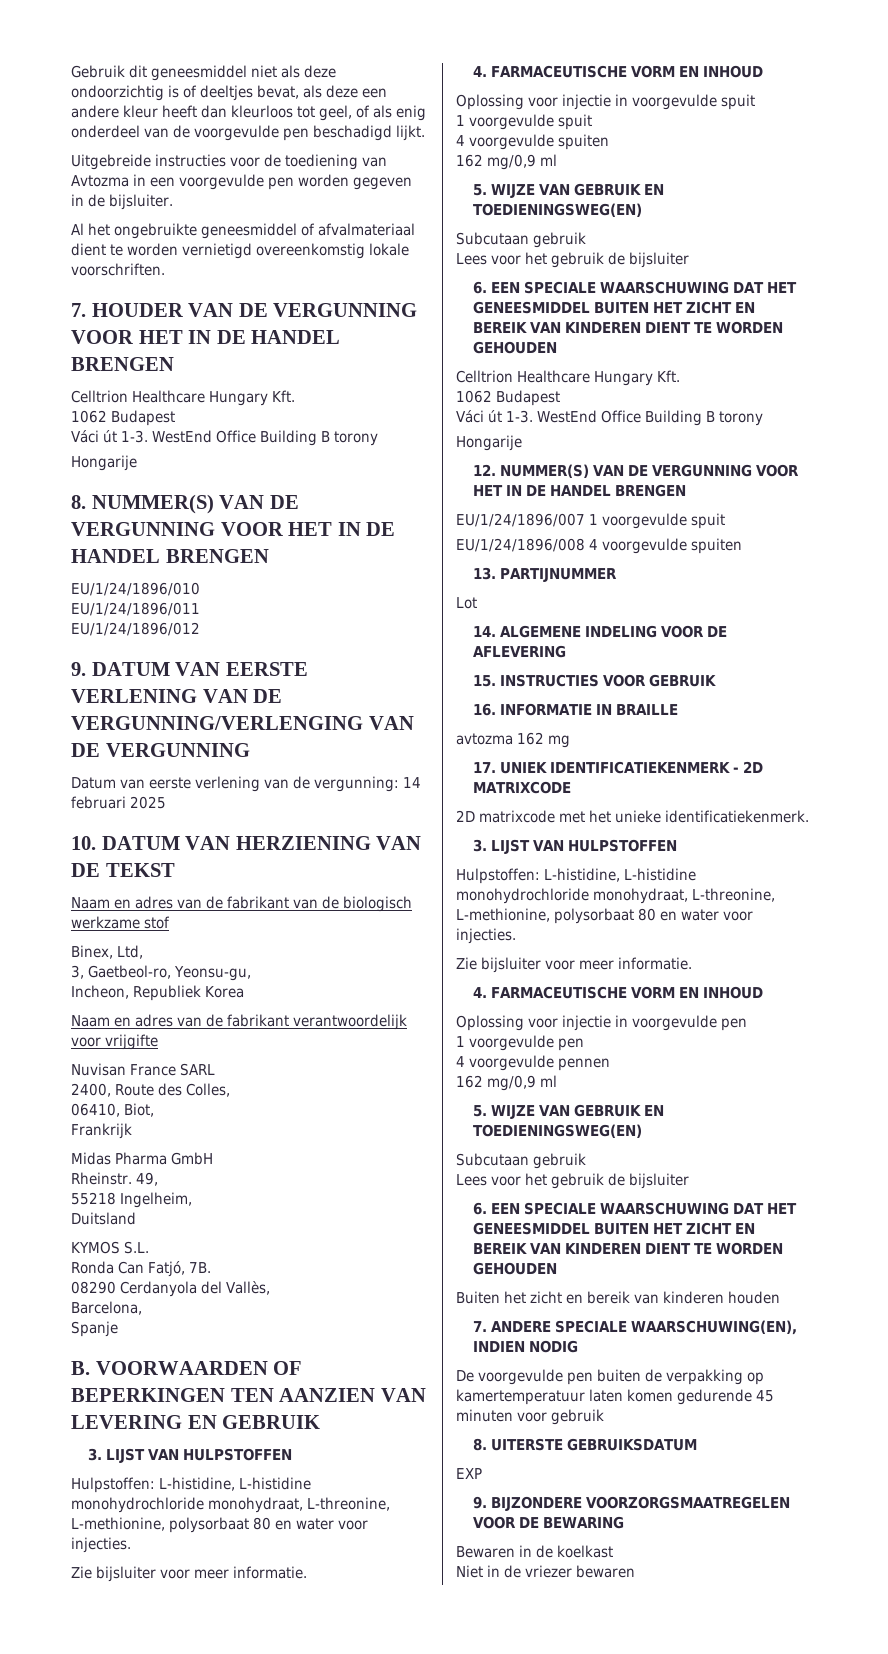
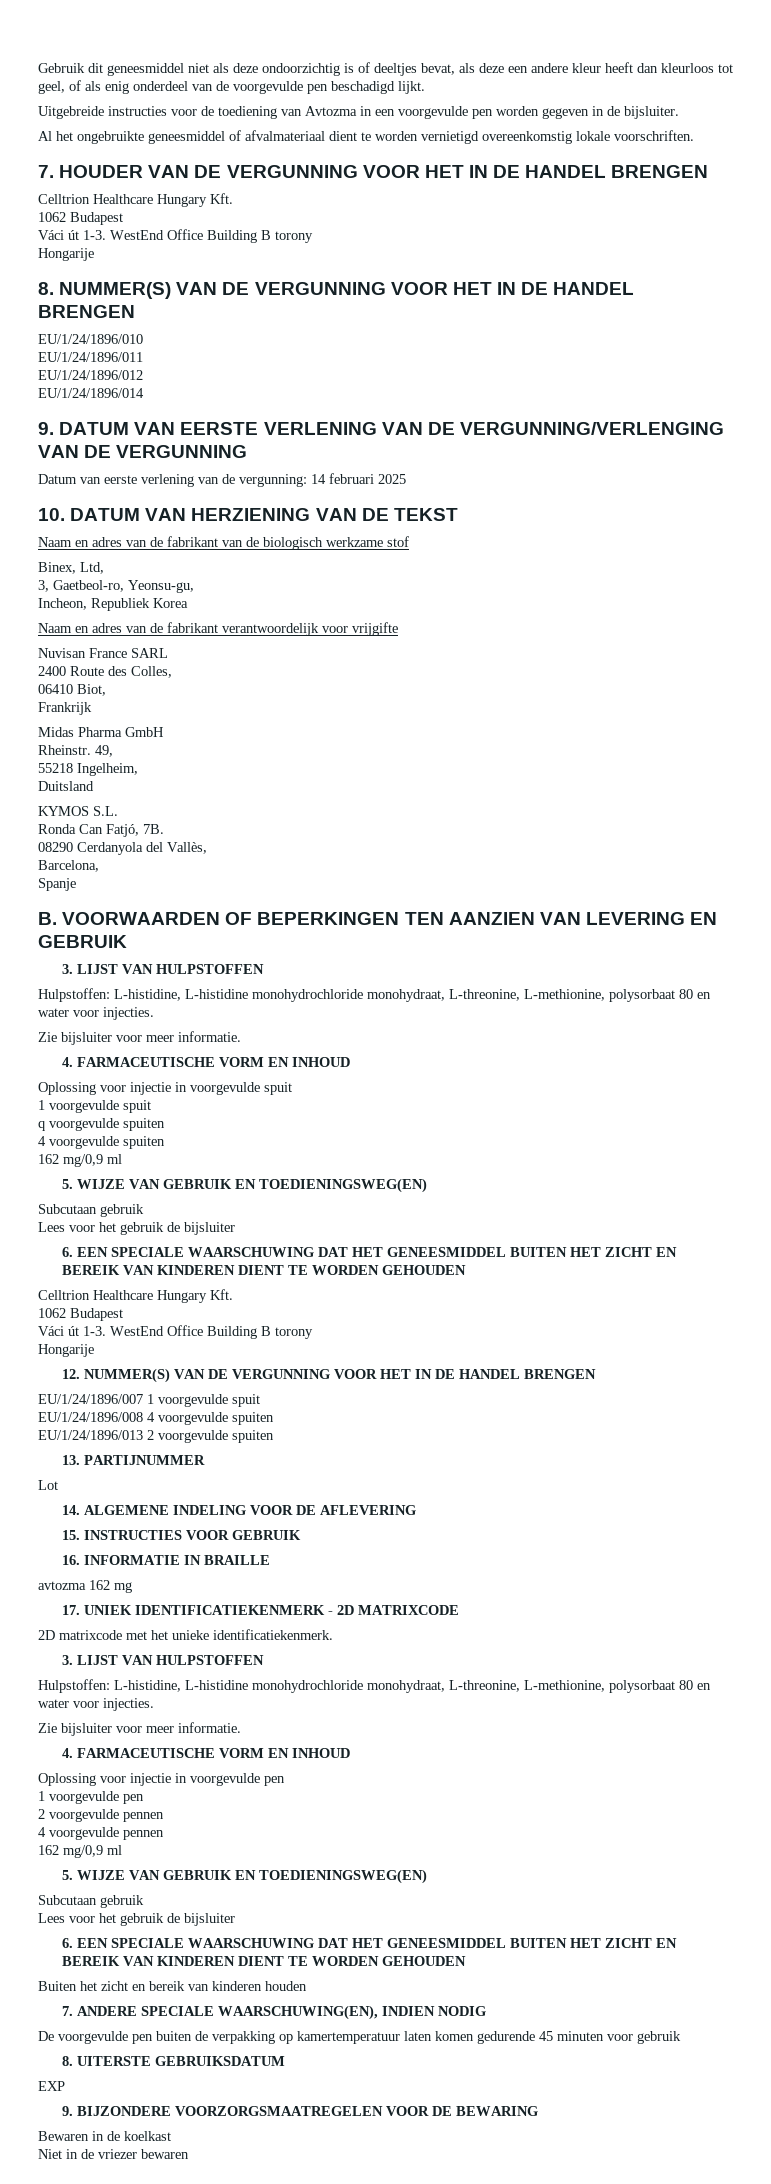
(200, 629) none -> [38,388,144,398] // EU/1/24/1896/014
[71,1083,111,1097] 2400, -> [38,666,66,676] 2400
[71,1103,120,1117] 06410, -> [38,684,73,694] 06410
(592, 122) none -> [38,1118,165,1131] // q voorgevulde spuiten
(742, 546) none -> [38,1430,274,1443] // EU/1/24/1896/013 2 voorgevulde spuiten
(584, 1044) none -> [38,1809,164,1822] // 2 voorgevulde pennen

